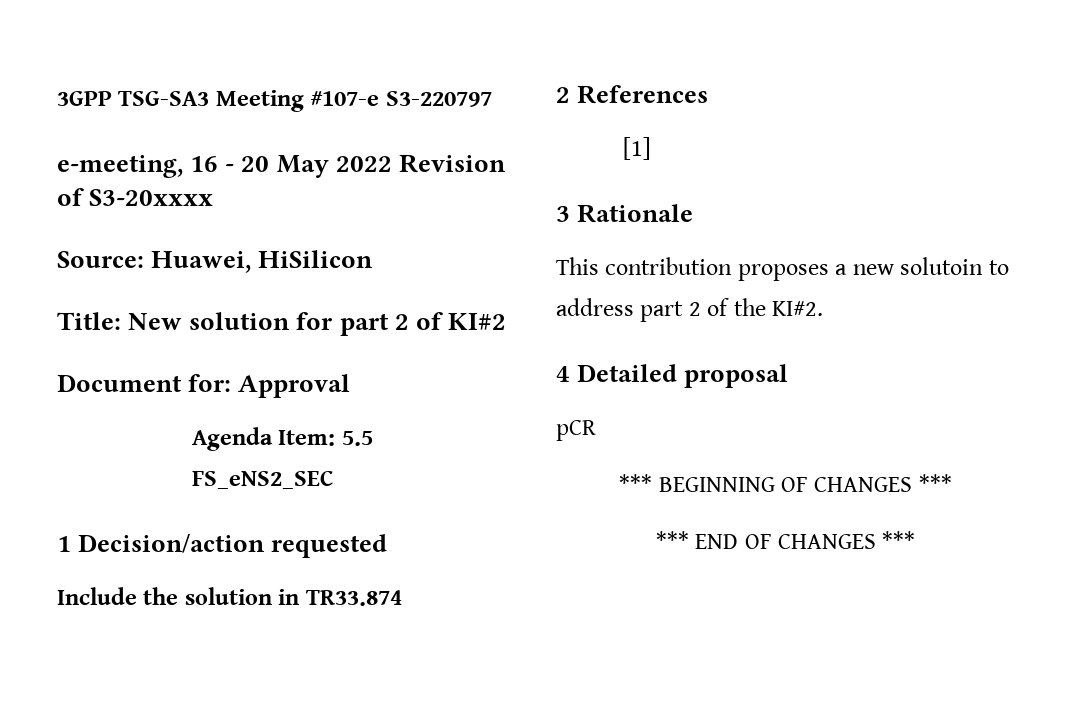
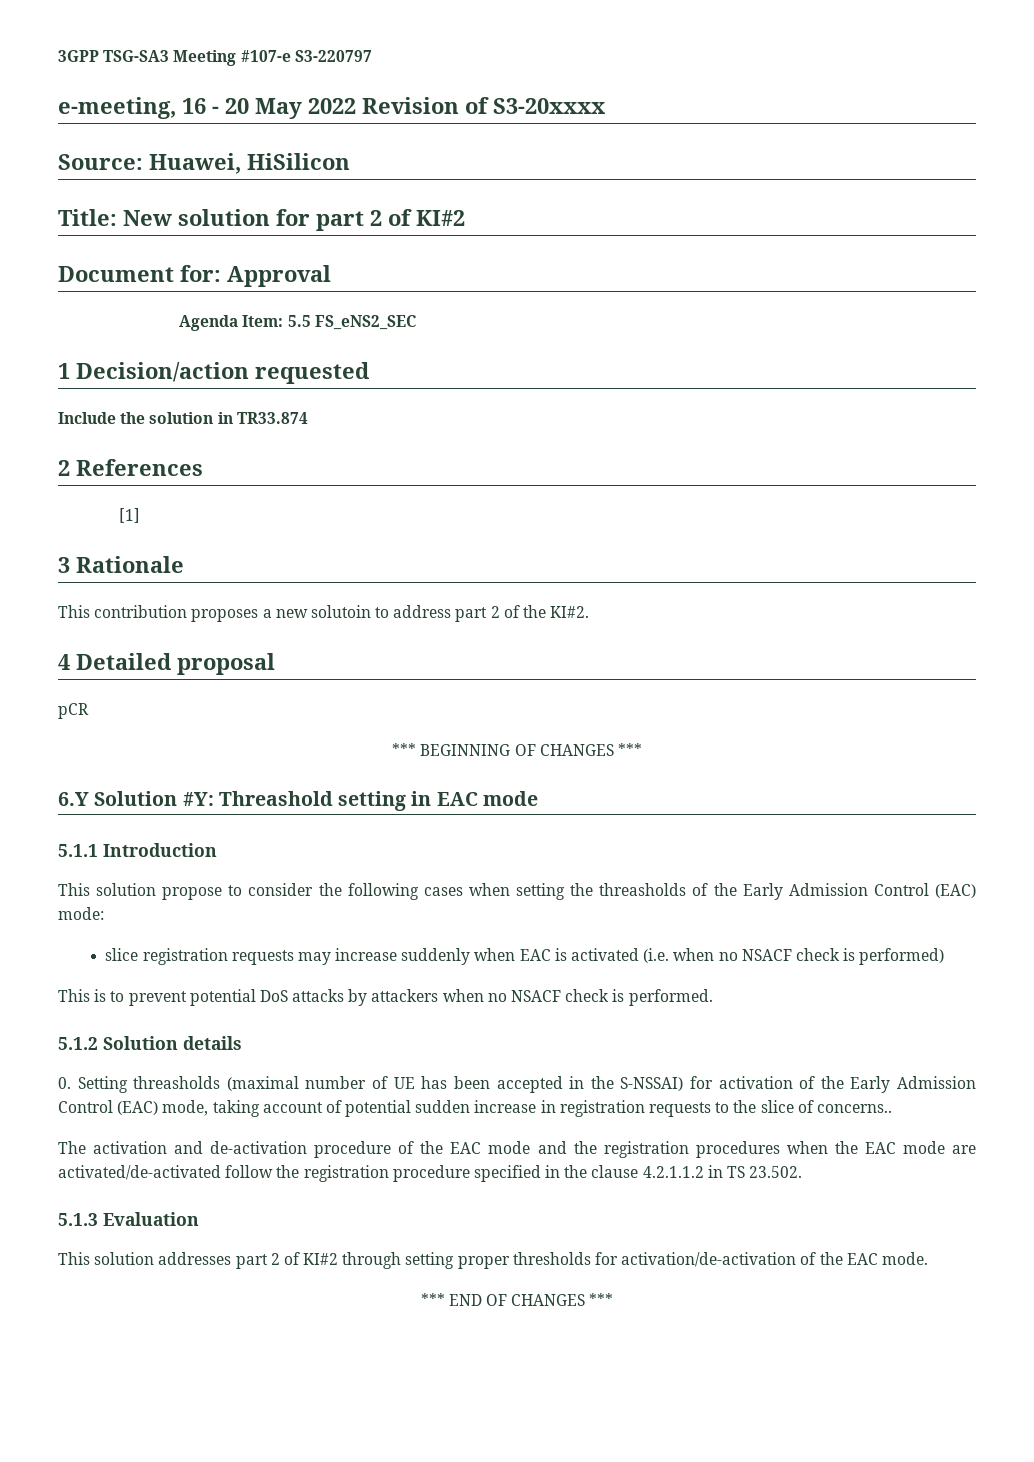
(952, 483) none -> [58,791,538,811] [58,843,217,857] [58,883,977,900] [58,907,104,920] [105,948,945,965] [58,989,713,1006] [58,1036,242,1050] [58,1076,976,1093] [58,1100,892,1117] [58,1141,976,1158] [58,1165,803,1182] [58,1212,199,1226] [58,1252,928,1269] // 6.Y Solution #Y: Threashold setting in EAC mode // 5.1.1 Introduction // This solution propose to consider the following cases when setting the threasholds of the Early Admission Control (EAC) mode: // slice registration requests may increase suddenly when EAC is activated (i.e. when no NSACF check is performed) // This is to prevent potential DoS attacks by attackers when no NSACF check is performed. // 5.1.2 Solution details // 0. Setting threasholds (maximal number of UE has been accepted in the S-NSSAI) for activation of the Early Admission Control (EAC) mode, taking account of potential sudden increase in registration requests to the slice of concerns.. // The activation and de-activation procedure of the EAC mode and the registration procedures when the EAC mode are activated/de-activated follow the registration procedure specified in the clause 4.2.1.1.2 in TS 23.502. // 5.1.3 Evaluation // This solution addresses part 2 of KI#2 through setting proper thresholds for activation/de-activation of the EAC mode.

